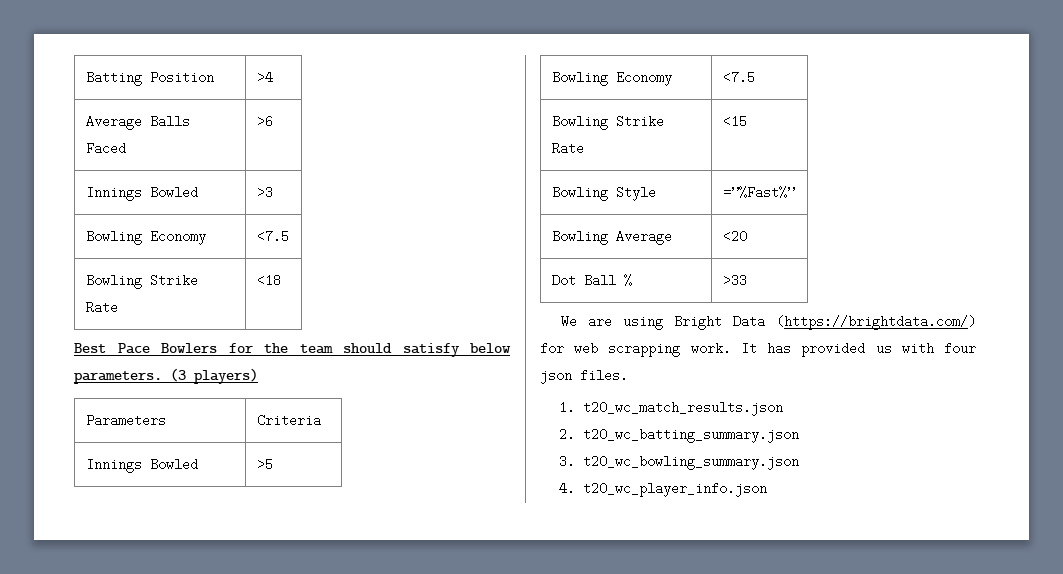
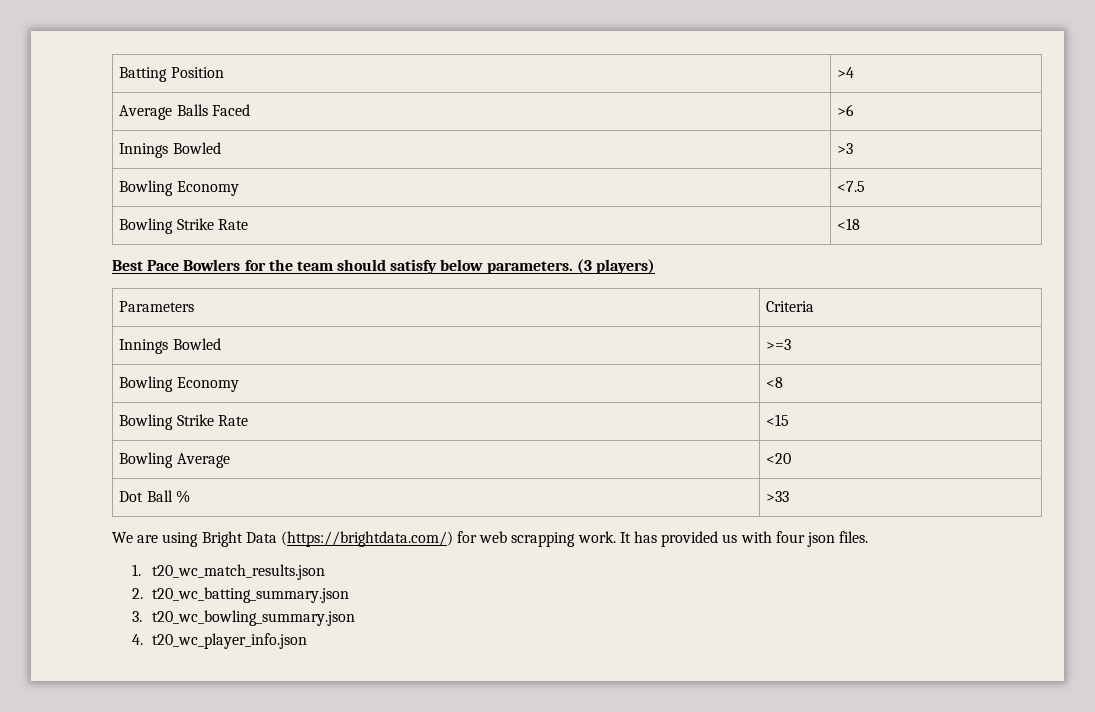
[256,458,273,471] [551,71,672,86] [722,71,755,84] >5 // Bowling Economy | <7.5 -> [766,339,792,350] [119,376,239,392] [766,377,784,388] >=3 // Bowling Economy | <8
[551,186,656,201] [722,186,795,199] // Bowling Style | =”%Fast%” -> (790, 420) none

